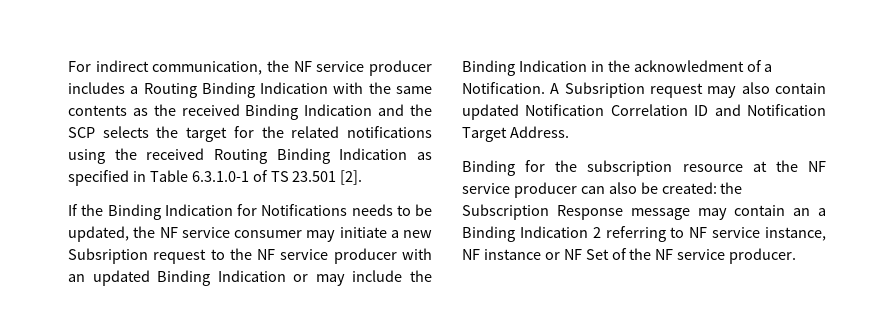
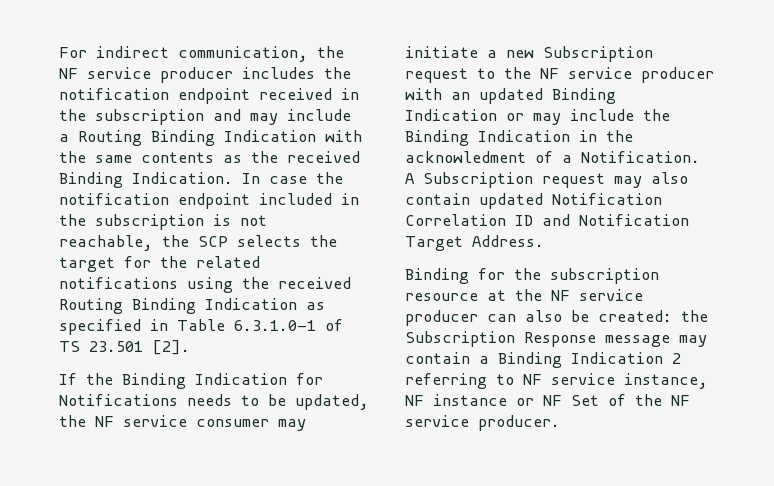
(125, 88) none -> [324,67,351,79] [59,88,359,104] [59,109,351,125] the notification endpoint received in the subscription and may include
[304,104,405,116] Indication and -> [132,172,343,184] [59,193,359,209] [59,214,267,230] [59,235,153,251] Indication. In case the notification endpoint included in the subscription is not reachable,
[68,248,148,264] Subsription -> [543,46,653,62] Subscription
[564,82,645,98] Subsription -> [423,172,533,188] Subscription
[793,208,811,216] an -> (470, 358) none

